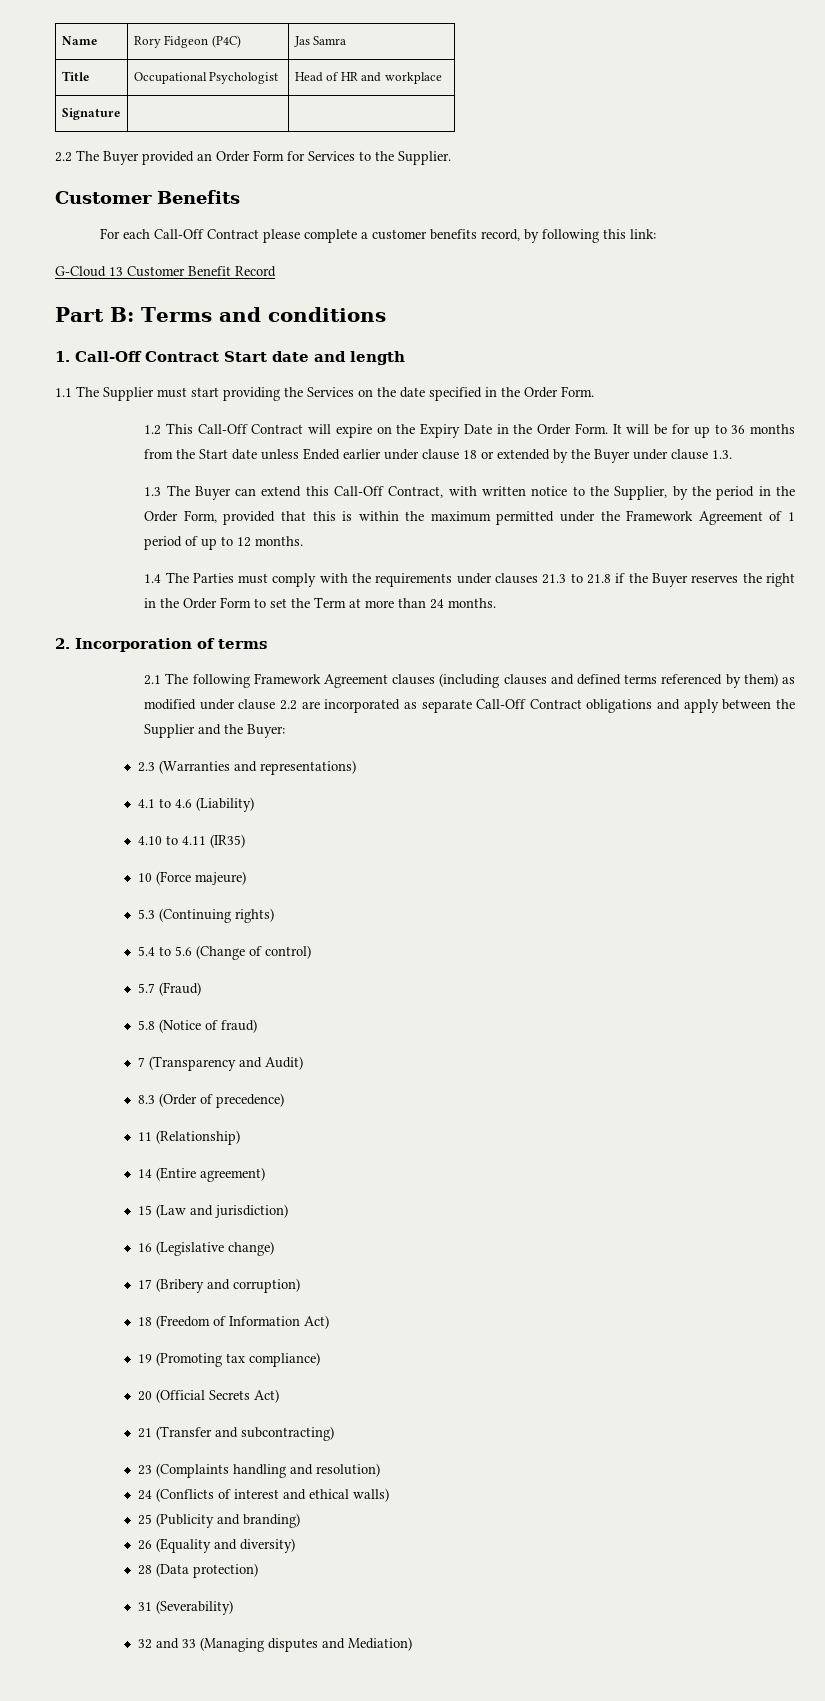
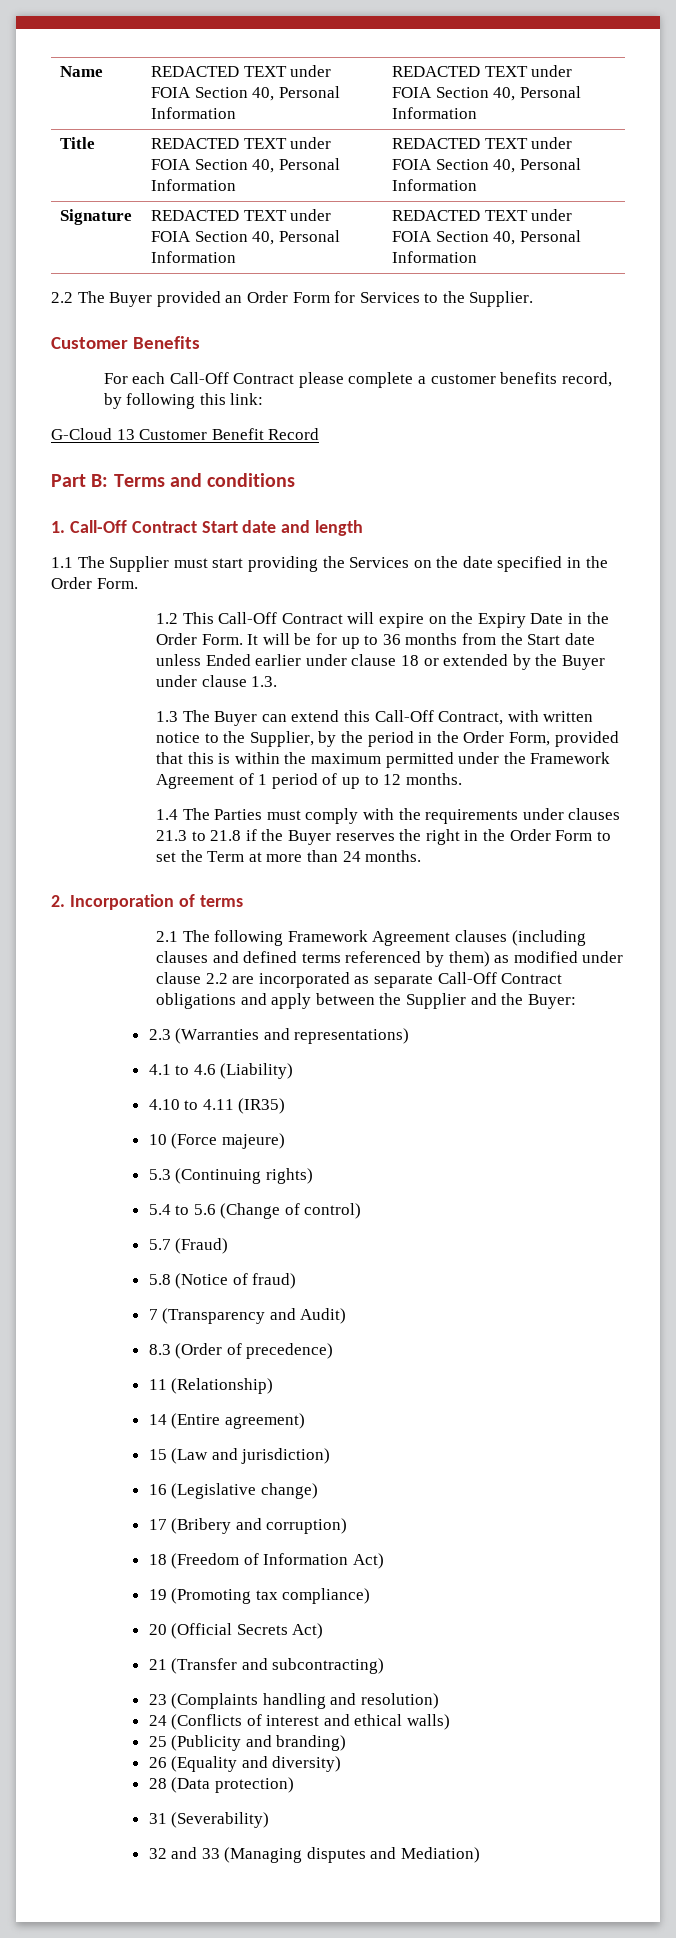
[133,35,241,48] [293,36,347,47] [61,71,89,81] [133,72,279,84] [294,72,442,84] [61,108,120,120] Rory Fidgeon (P4C) | Jas Samra // Title | Occupational Psychologist | Head of HR and workplace // Signature | | -> [151,65,332,77] [151,86,340,101] [151,107,237,119] [392,65,573,77] [392,86,581,101] [392,107,478,119] [60,137,96,149] [151,137,332,149] [151,158,340,173] [151,179,237,191] [392,137,573,149] [392,158,581,173] [392,179,478,191] [60,209,133,225] [151,209,332,221] [151,230,340,245] [151,251,237,263] [392,209,573,221] [392,230,581,245] [392,251,478,263] REDACTED TEXT under FOIA Section 40, Personal Information | REDACTED TEXT under FOIA Section 40, Personal Information // Title | REDACTED TEXT under FOIA Section 40, Personal Information | REDACTED TEXT under FOIA Section 40, Personal Information // Signature | REDACTED TEXT under FOIA Section 40, Personal Information | REDACTED TEXT under FOIA Section 40, Personal Information

